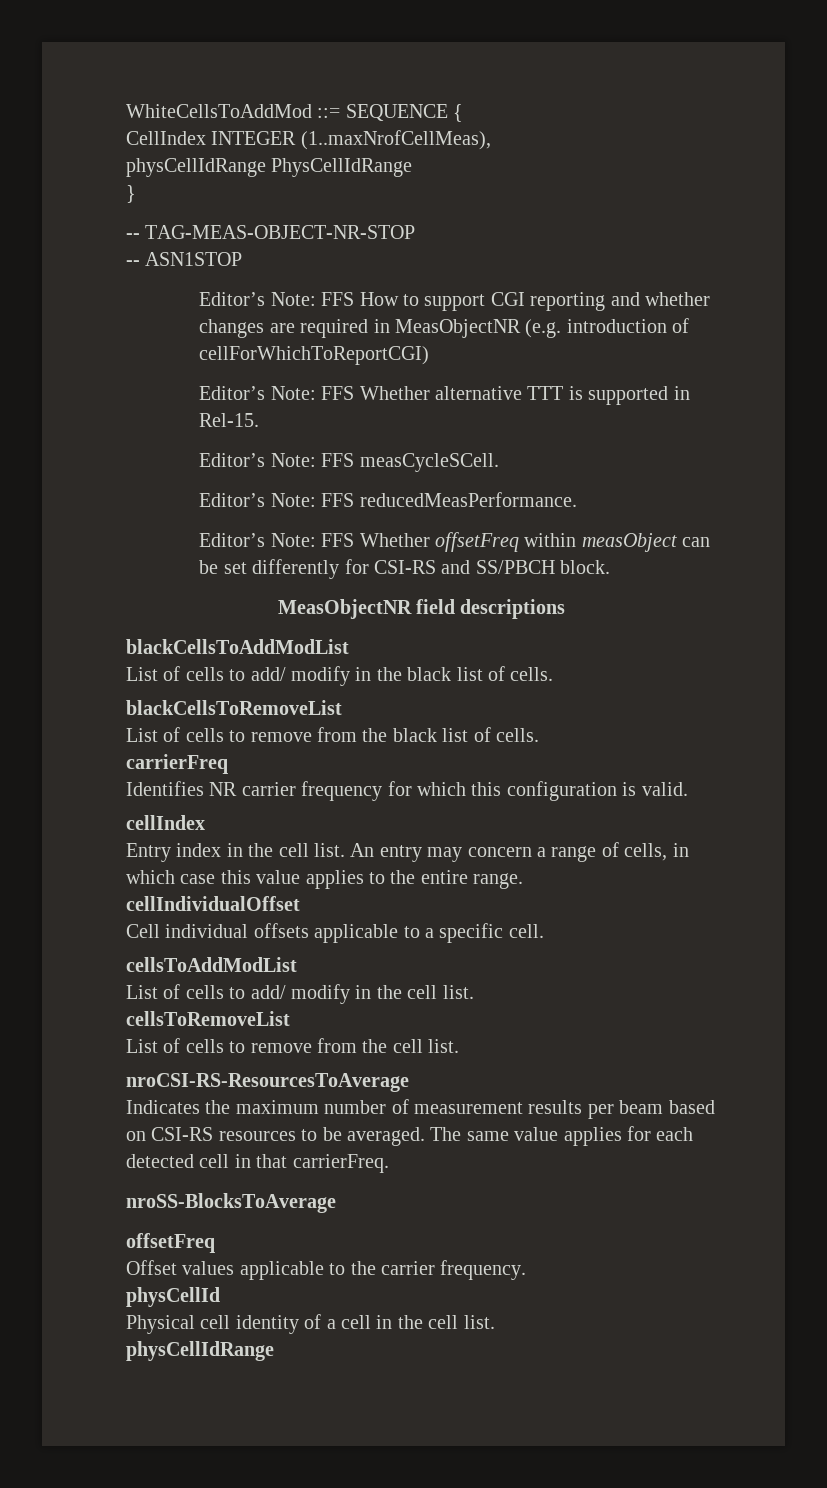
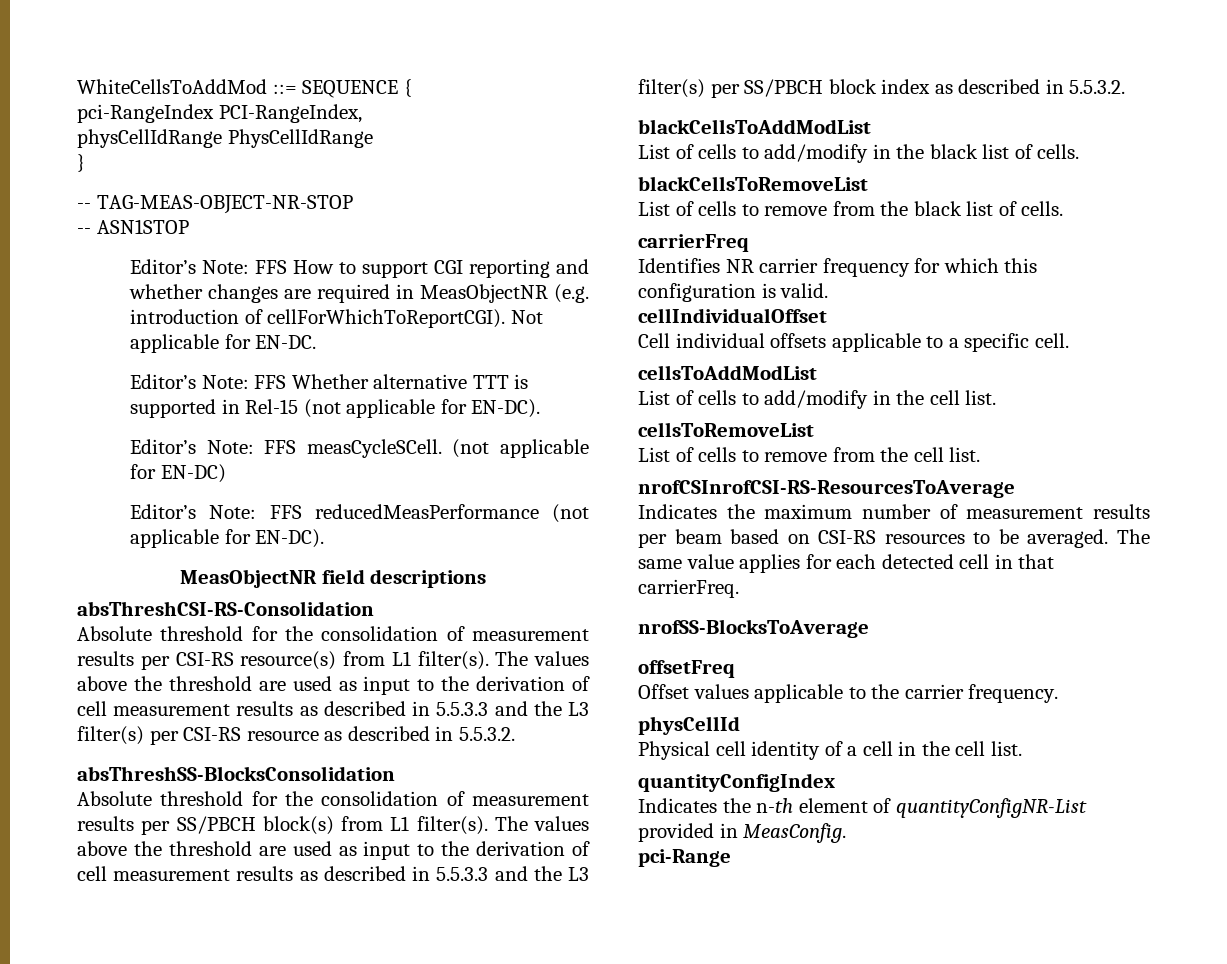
[126,130,491,150] CellIndex INTEGER (1..maxNrofCellMeas), -> [77,104,362,123] pci-RangeIndex PCI-RangeIndex,
[199,346,430,365] cellForWhichToReportCGI) -> [267,309,543,328] [130,334,317,353] cellForWhichToReportCGI). Not applicable for EN-DC.
[199,413,260,427] Rel-15. -> [245,399,541,418] Rel-15 (not applicable for EN-DC).
[199,492,577,507] [199,532,711,552] [199,559,611,579] [277,599,566,619] // Editor’s Note: FFS reducedMeasPerformance. // Editor’s Note: FFS Whether offsetFreq within measObject can be set differently for CSI-RS and SS/PBCH block. // MeasObjectNR field descriptions -> [452,439,589,458] [130,464,226,483] [130,504,589,523] [130,529,325,548] [179,569,487,588] [77,601,374,616] [77,626,589,641] [77,651,589,670] [77,676,590,695] [77,701,589,716] [77,726,515,745] [77,766,395,781] [77,791,589,806] [77,816,589,835] [77,841,590,860] [77,866,589,881] [638,79,1126,98] (not applicable for EN-DC) // Editor’s Note: FFS reducedMeasPerformance (not applicable for EN-DC). // MeasObjectNR field descriptions // absThreshCSI-RS-Consolidation // Absolute threshold for the consolidation of measurement results per CSI-RS resource(s) from L1 filter(s). The values above the threshold are used as input to the derivation of cell measurement results as described in 5.5.3.3 and the L3 filter(s) per CSI-RS resource as described in 5.5.3.2. // absThreshSS-BlocksConsolidation // Absolute threshold for the consolidation of measurement results per SS/PBCH block(s) from L1 filter(s). The values above the threshold are used as input to the derivation of cell measurement results as described in 5.5.3.3 and the L3 filter(s) per SS/PBCH block index as described in 5.5.3.2.
[250,666,350,686] add/ modify -> [764,144,869,163] add/modify
[126,815,205,830] [126,842,689,862] [126,870,524,889] // cellIndex // Entry index in the cell list. An entry may concern a range of cells, in which case this value applies to the entire range. -> (829, 290) none
[250,984,350,1004] add/ modify -> [764,390,869,409] add/modify
[126,1073,409,1092] nroCSI-RS-ResourcesToAverage -> [638,480,1015,498] nrofCSInrofCSI-RS-ResourcesToAverage
[126,1193,336,1213] nroSS-BlocksToAverage -> [638,619,869,638] nrofSS-BlocksToAverage
[126,1341,274,1361] physCellIdRange -> [638,773,835,792] [638,798,1087,818] [638,823,847,843] [638,849,731,867] quantityConfigIndex // Indicates the n-th element of quantityConfigNR-List provided in MeasConfig. // pci-Range

